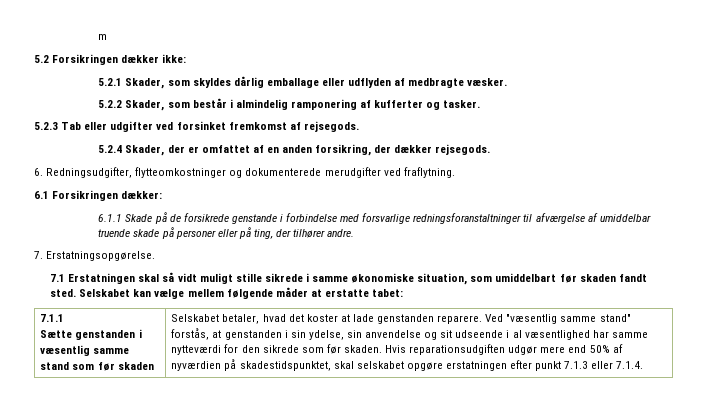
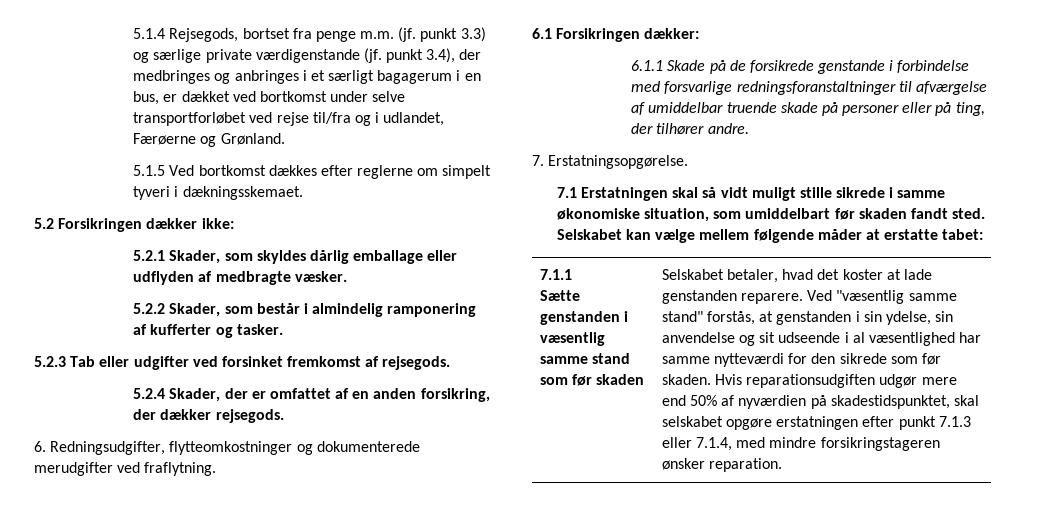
[98,34,108,40] m -> [133,27,486,42] [133,48,482,63] [133,70,481,84] [133,91,406,105] [133,112,445,126] [133,133,285,147] [133,165,492,179] [133,186,303,200] 5.1.4 Rejsegods, bortset fra penge m.m. (jf. punkt 3.3) og særlige private værdigenstande (jf. punkt 3.4), der medbringes og anbringes i et særligt bagagerum i en bus, er dækket ved bortkomst under selve transportforløbet ved rejse til/fra og i udlandet, Færøerne og Grønland. // 5.1.5 Ved bortkomst dækkes efter reglerne om simpelt tyveri i dækningsskemaet.
[616,361,644,369] 7.1.4. -> [695,437,940,451] [661,458,782,472] 7.1.4, med mindre forsikringstageren ønsker reparation.

